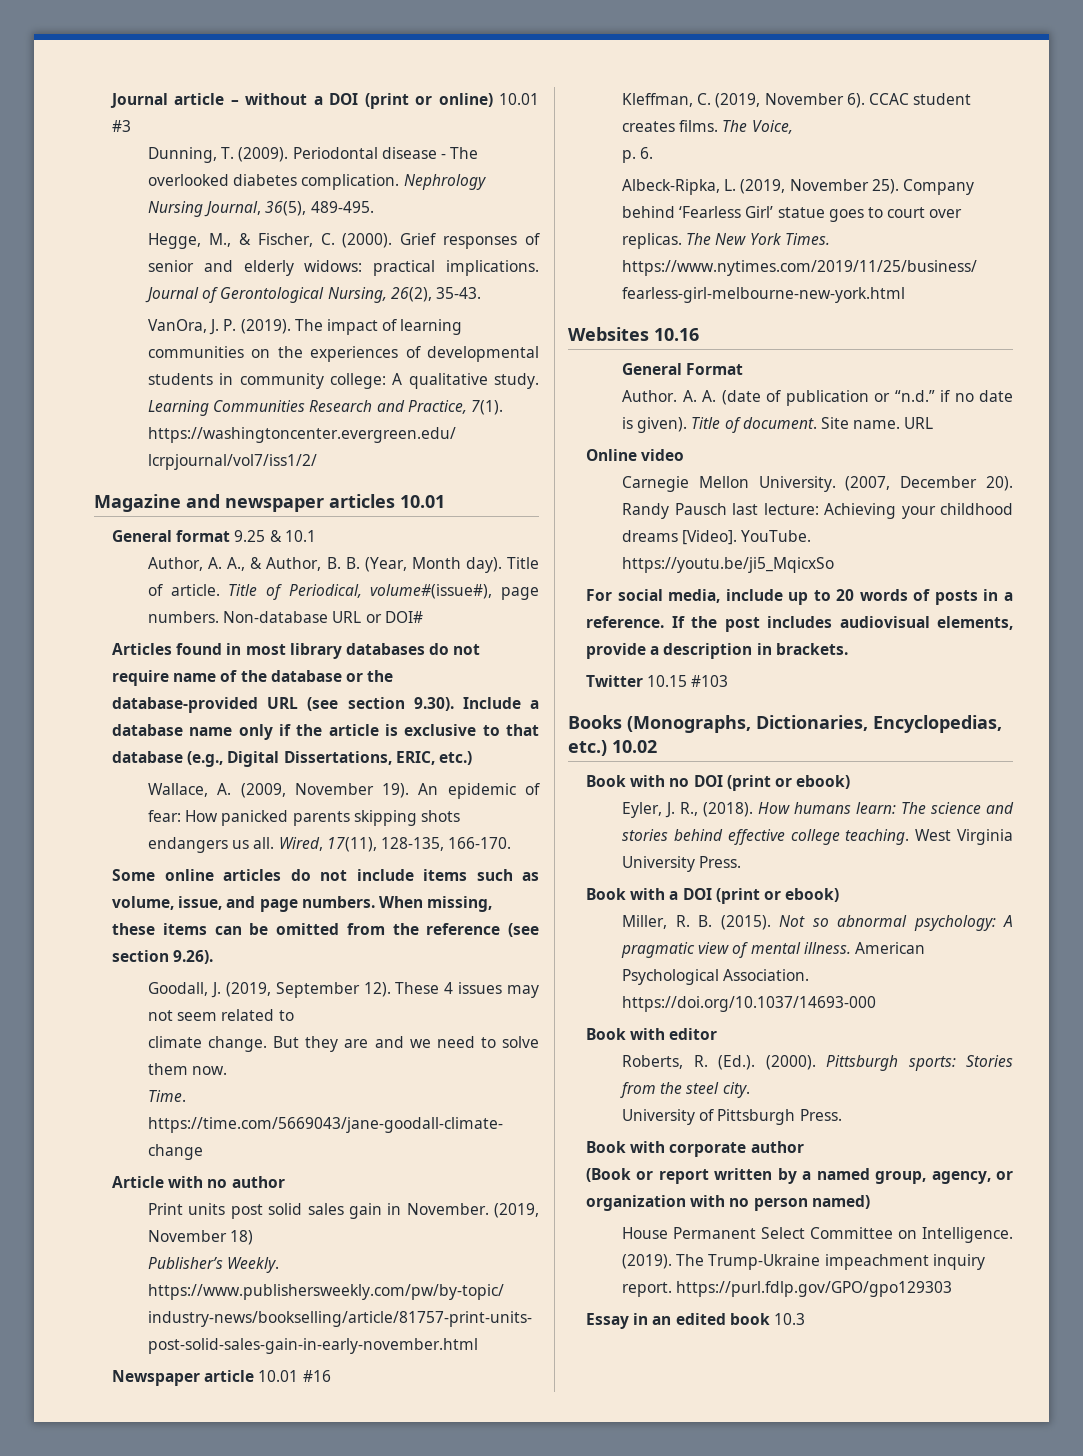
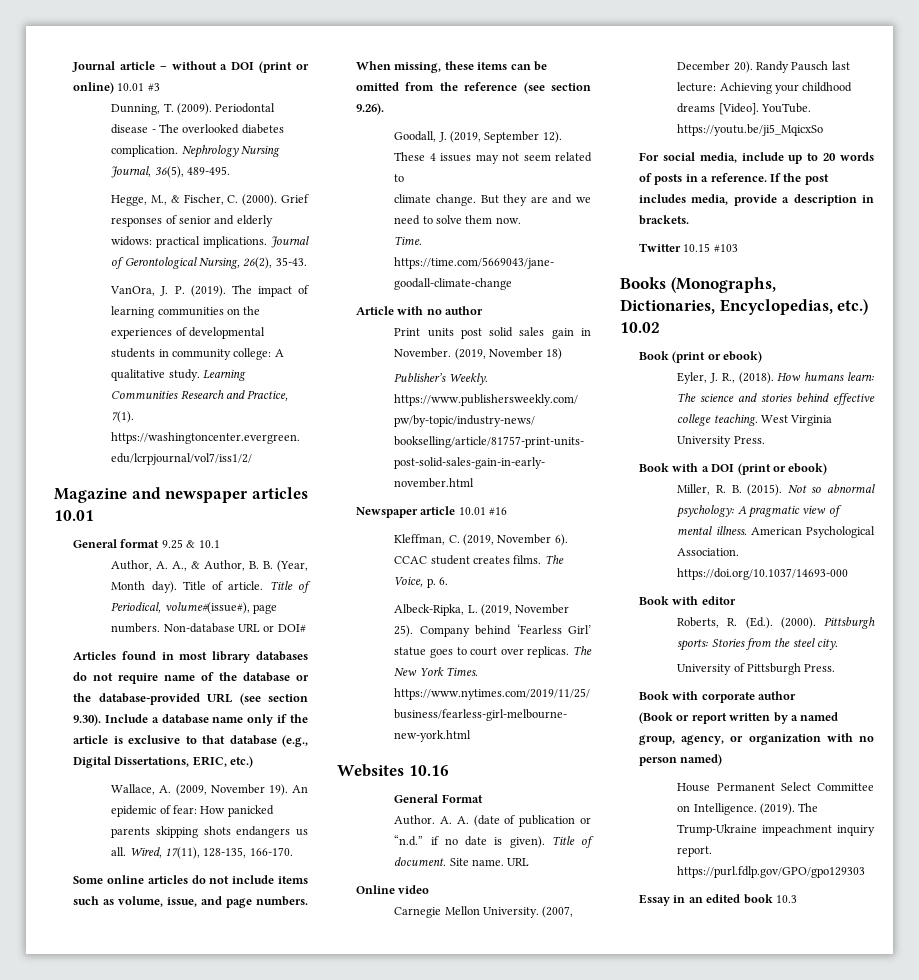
(793, 127) // -> (424, 581) none
[839,616,1013,630] audiovisual elements, -> [691,194,729,205] media,
[630,775,723,787] with no DOI -> (670, 355) none

